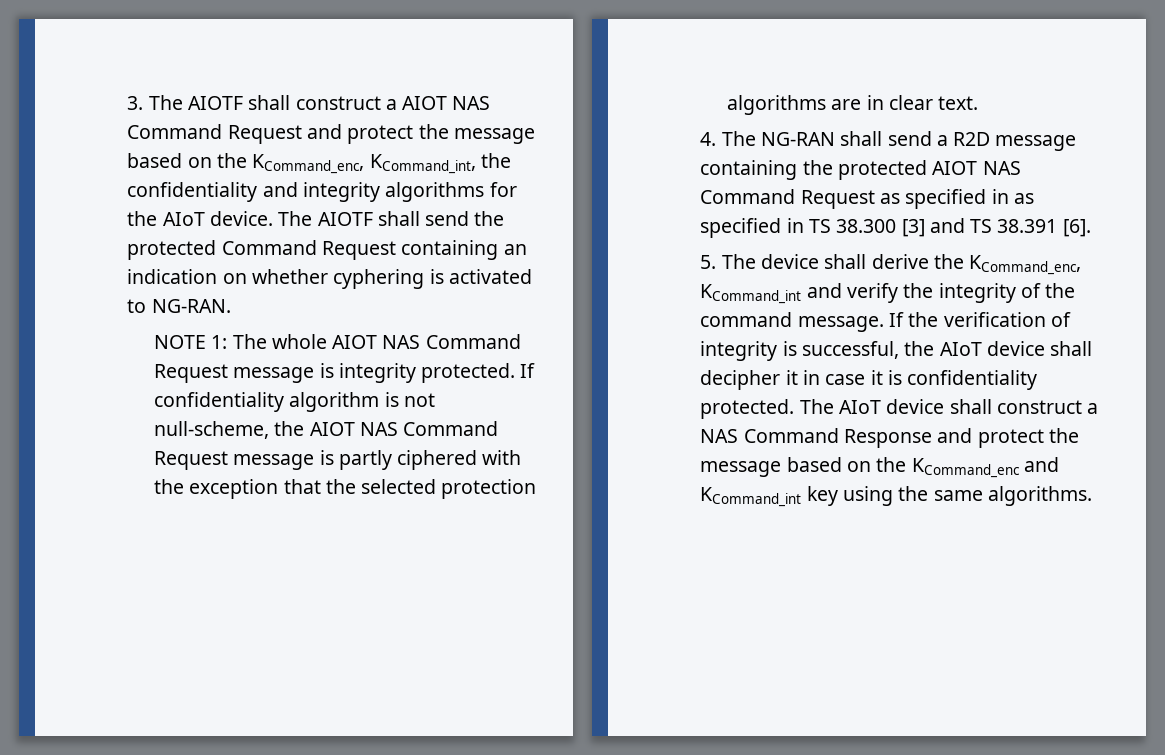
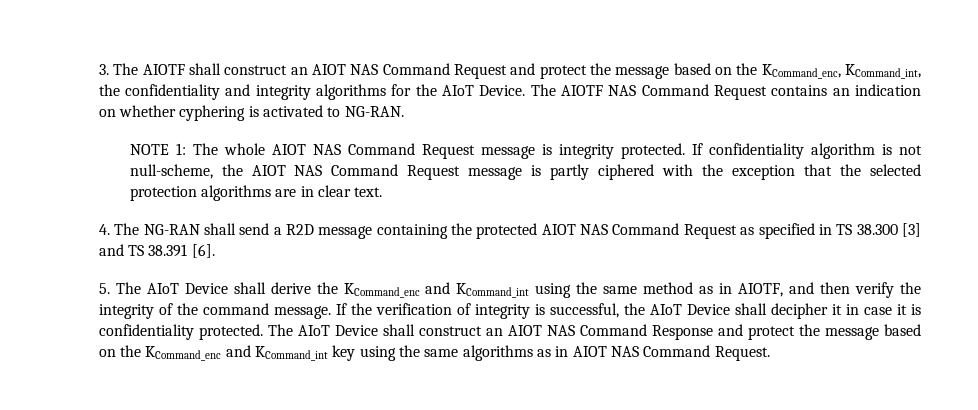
[385,99,397,110] a -> [290,67,308,75] an
[210,211,505,226] [127,240,499,260] device. The AIOTF shall send the protected Command Request containing -> [479,84,828,100] Device. The AIOTF NAS Command Request contains
[1013,193,1034,204] [700,218,804,238] as specified in -> (832, 229) none
[761,254,820,269] device -> [146,283,228,294] AIoT Device
[969,255,1082,275] [700,283,842,304] KCommand_enc, KCommand_int and -> [343,282,851,298] KCommand_enc and KCommand_int using the same method as in AIOTF, and then
[986,341,1045,356] device -> [686,304,730,315] Device
[886,399,1099,414] device shall construct a -> [334,324,542,336] Device shall construct an AIOT
[987,486,1092,506] algorithms. -> [462,345,770,361] algorithms as in AIOT NAS Command Request.

